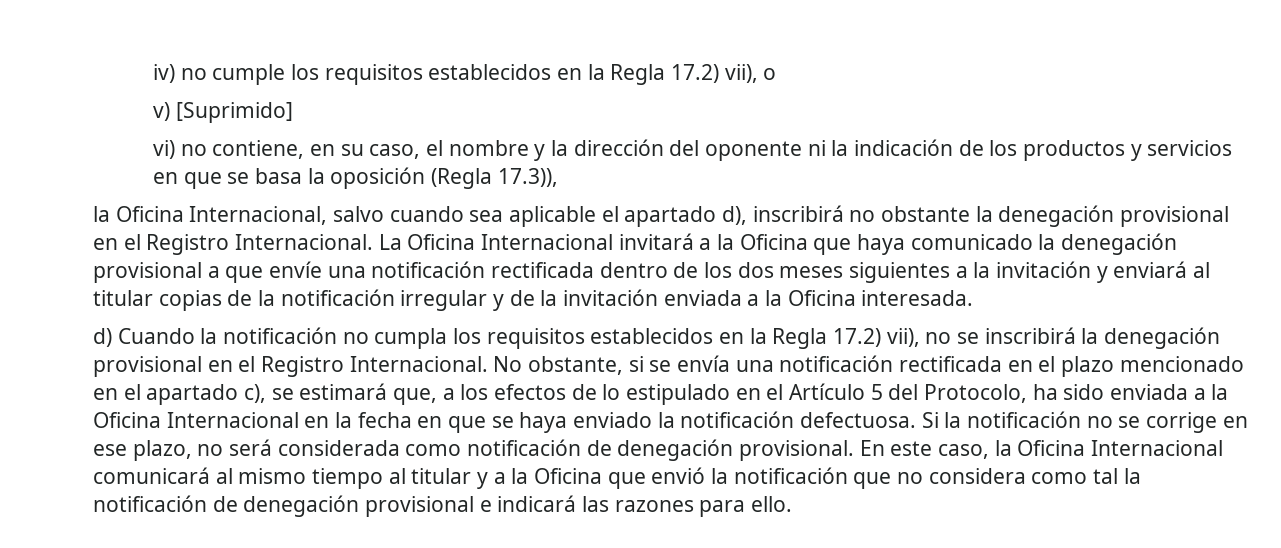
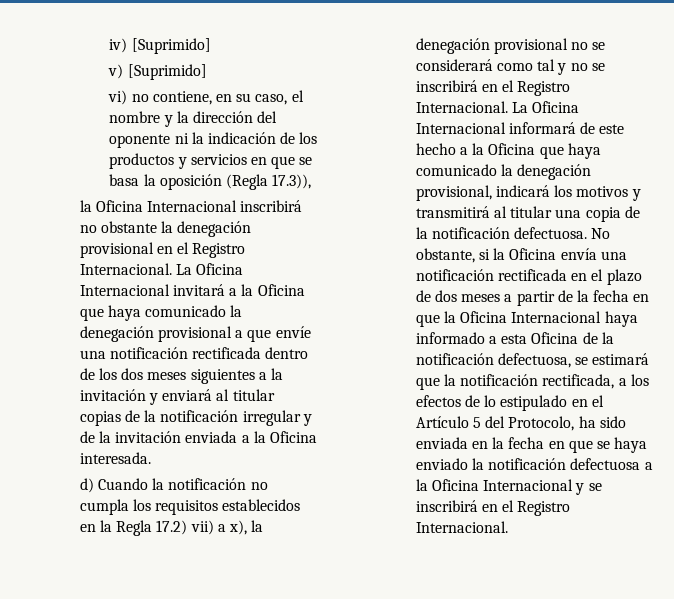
[180,64,777,85] no cumple los requisitos establecidos en la Regla 17.2) vii), o -> [131,38,211,54] [Suprimido]
[189,206,747,227] Internacional, salvo cuando sea aplicable el apartado d), -> [147,200,238,212] Internacional
[886,327,1220,349] [92,356,488,377] vii), no se inscribirá la denegación provisional en el Registro Internacional. -> [190,520,264,535] [415,38,606,54] [415,59,605,75] [415,80,571,96] [415,101,580,113] [415,122,625,134] [415,143,601,159] [415,164,592,180] [415,185,641,201] [415,206,640,222] [415,227,588,239] vii) a x), la denegación provisional no se considerará como tal y no se inscribirá en el Registro Internacional. La Oficina Internacional informará de este hecho a la Oficina que haya comunicado la denegación provisional, indicará los motivos y transmitirá al titular una copia de la notificación defectuosa.
[649,360,672,372] se -> [493,248,557,260] la Oficina
[1119,356,1244,372] [92,383,437,405] mencionado en el apartado c), se estimará que, -> [415,290,650,306] [415,311,638,327] [415,332,614,344] [415,353,650,368] [415,374,615,390] de dos meses a partir de la fecha en que la Oficina Internacional haya informado a esta Oficina de la notificación defectuosa, se estimará que la notificación rectificada,
[1193,384,1229,400] [92,412,299,428] a la Oficina Internacional -> (468, 443) none
[799,411,1248,433] [92,439,1223,461] [92,467,1141,489] [92,495,792,517] defectuosa. Si la notificación no se corrige en ese plazo, no será considerada como notificación de denegación provisional. En este caso, la Oficina Internacional comunicará al mismo tiempo al titular y a la Oficina que envió la notificación que no considera como tal la notificación de denegación provisional e indicará las razones para ello. -> [570,458,653,470] [415,479,602,495] [415,500,571,516] [415,521,508,533] defectuosa a la Oficina Internacional y se inscribirá en el Registro Internacional.

